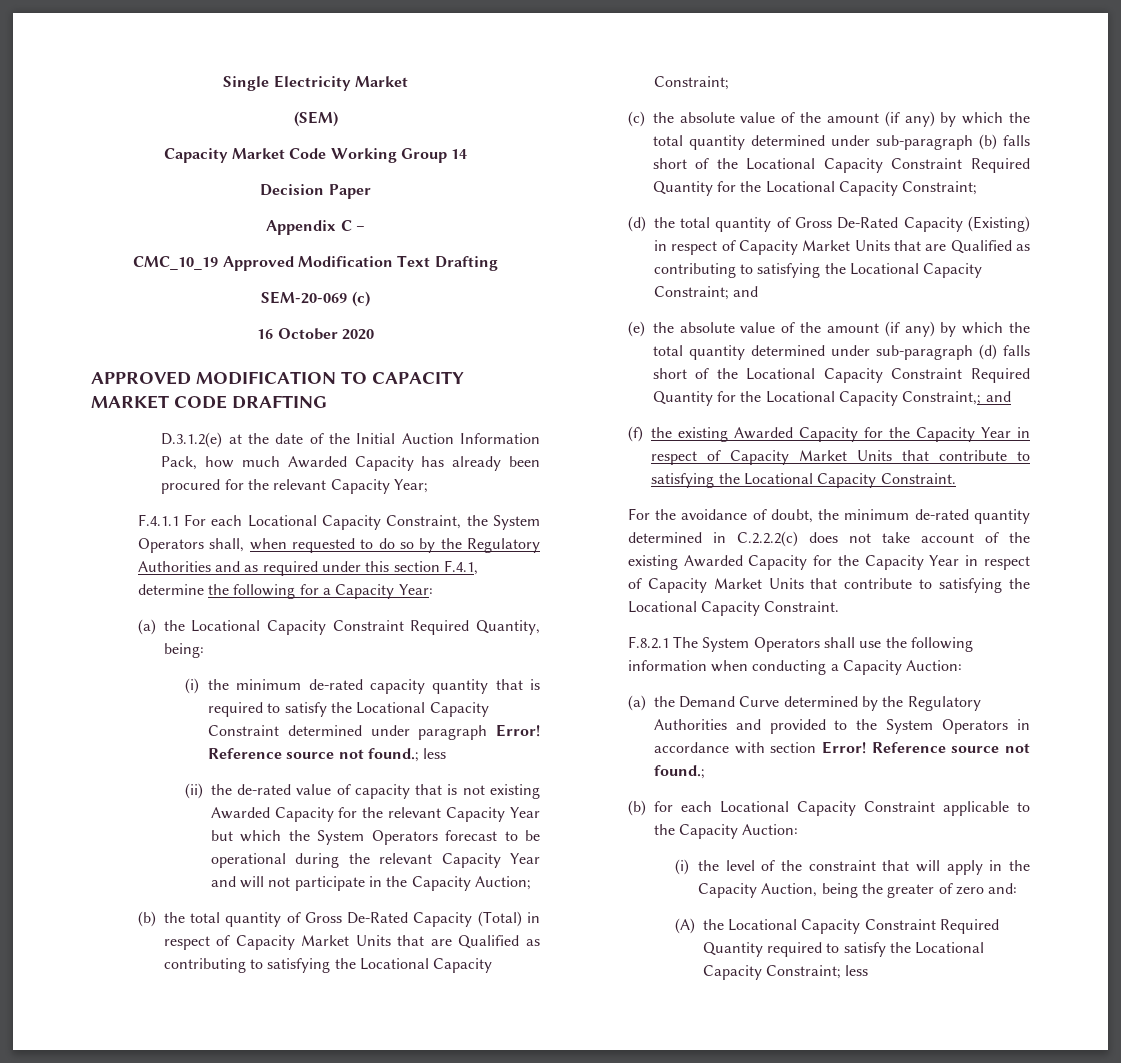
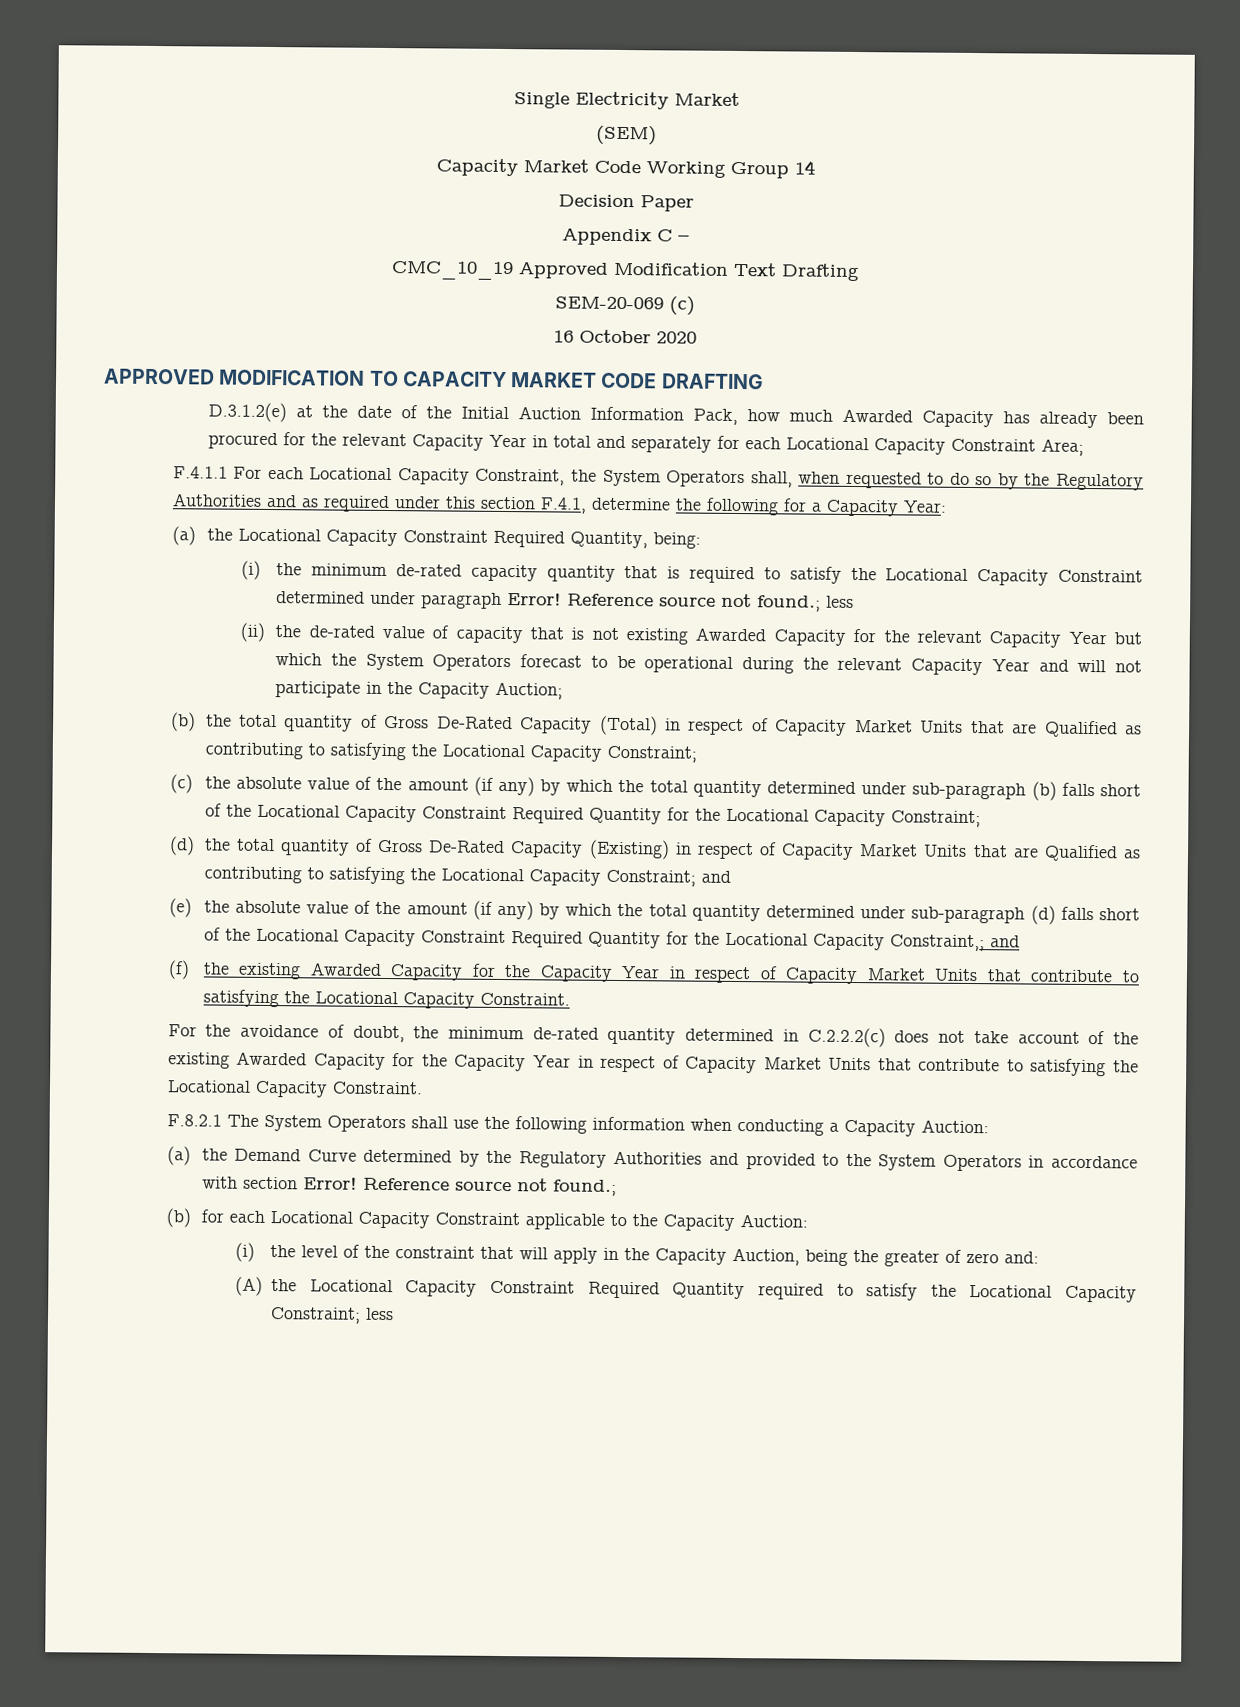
[393,479,428,493] Year; -> [488,434,1084,456] Year in total and separately for each Locational Capacity Constraint Area;

